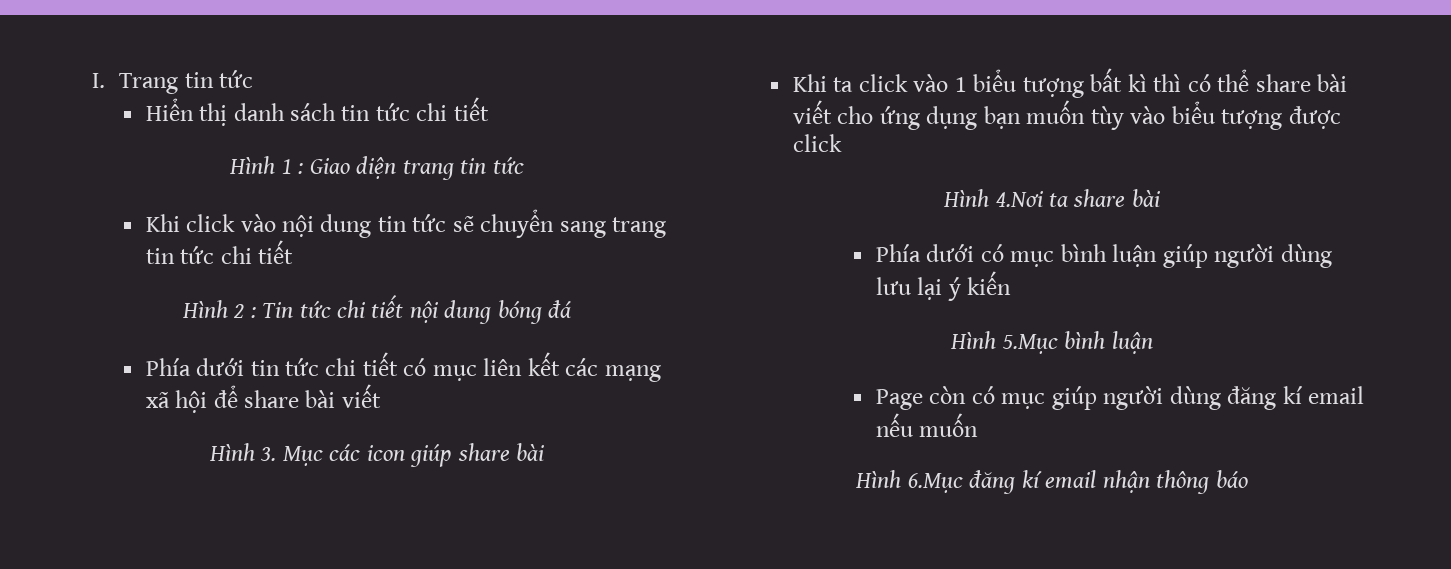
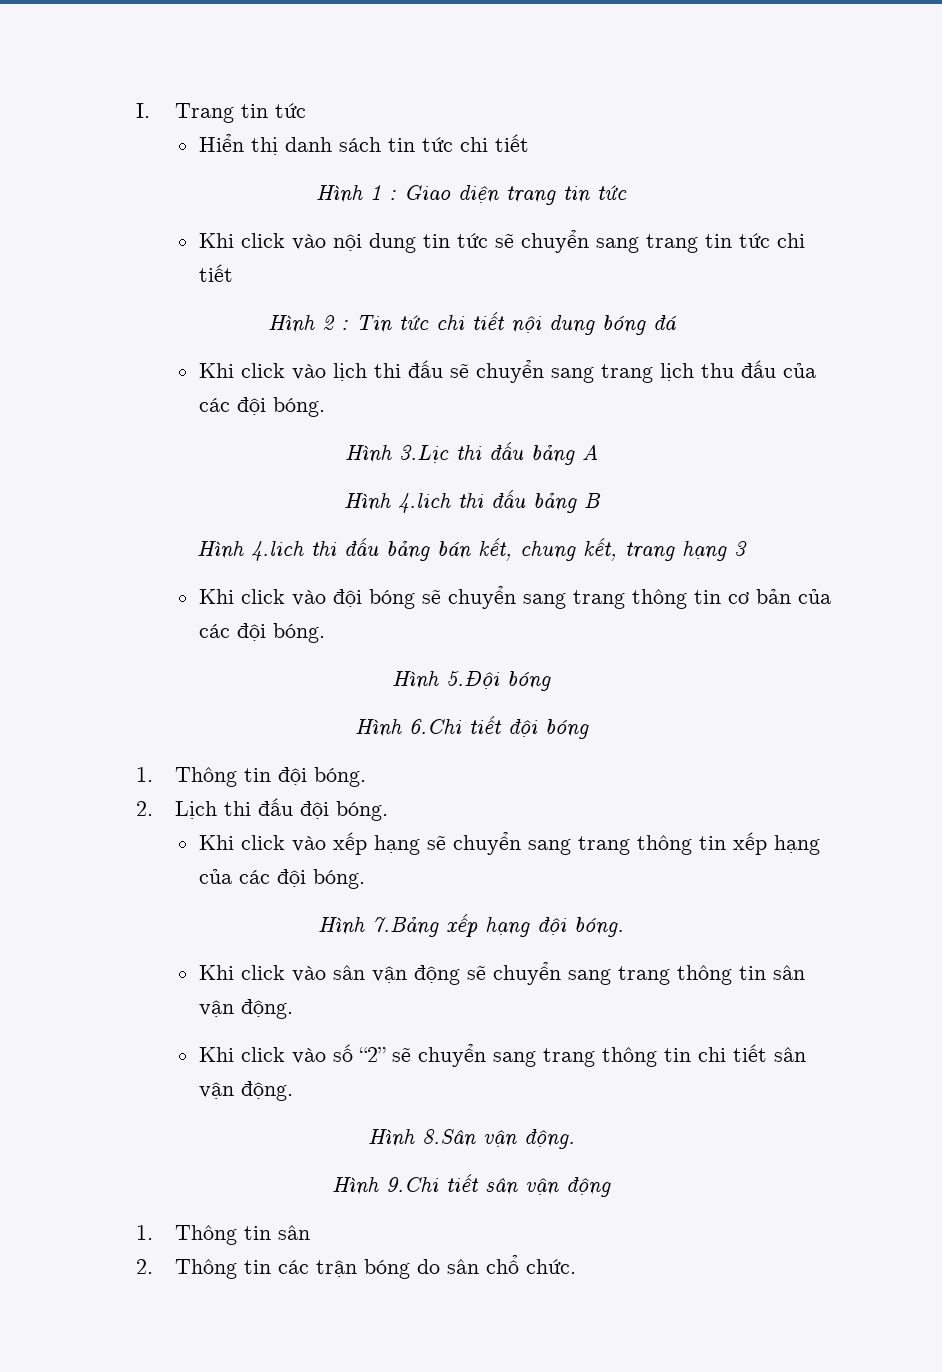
[145,352,661,382] [145,384,381,413] [208,443,545,467] [792,68,1348,98] [792,100,1341,130] [792,134,842,152] [943,189,1160,207] [875,244,1332,268] [875,271,1012,301] [950,331,1153,354] [875,386,1365,410] [875,413,979,437] [855,470,1248,494] Phía dưới tin tức chi tiết có mục liên kết các mạng xã hội để share bài viết // Hình 3. Mục các icon giúp share bài // Khi ta click vào 1 biểu tượng bất kì thì có thể share bài viết cho ứng dụng bạn muốn tùy vào biểu tượng được click // Hình 4.Nơi ta share bài // Phía dưới có mục bình luận giúp người dùng lưu lại ý kiến // Hình 5.Mục bình luận // Page còn có mục giúp người dùng đăng kí email nếu muốn // Hình 6.Mục đăng kí email nhận thông báo -> [198,360,816,383] [198,397,325,417] [344,442,598,465] [343,490,601,513] [197,538,747,561] [198,586,831,609] [198,623,325,643] [392,671,551,691] [354,716,589,739] [135,767,366,787] [135,798,388,821] [198,832,820,855] [198,869,365,889] [318,914,624,937] [198,962,805,985] [198,999,293,1019] [198,1044,806,1067] [198,1081,293,1101] [367,1129,575,1149] [332,1174,611,1197] [135,1225,310,1245] [135,1255,576,1279] Khi click vào lịch thi đấu sẽ chuyển sang trang lịch thu đấu của các đội bóng. // Hình 3.Lịc thi đấu bảng A // Hình 4.lich thi đấu bảng B // Hình 4.lich thi đấu bảng bán kết, chung kết, trang hạng 3 // Khi click vào đội bóng sẽ chuyển sang trang thông tin cơ bản của các đội bóng. // Hình 5.Đội bóng // Hình 6.Chi tiết đội bóng // 1. Thông tin đội bóng. // 2. Lịch thi đấu đội bóng. // Khi click vào xếp hạng sẽ chuyển sang trang thông tin xếp hạng của các đội bóng. // Hình 7.Bảng xếp hạng đội bóng. // Khi click vào sân vận động sẽ chuyển sang trang thông tin sân vận động. // Khi click vào số “2” sẽ chuyển sang trang thông tin chi tiết sân vận động. // Hình 8.Sân vận động. // Hình 9.Chi tiết sân vận động // 1. Thông tin sân // 2. Thông tin các trận bóng do sân chổ chức.

